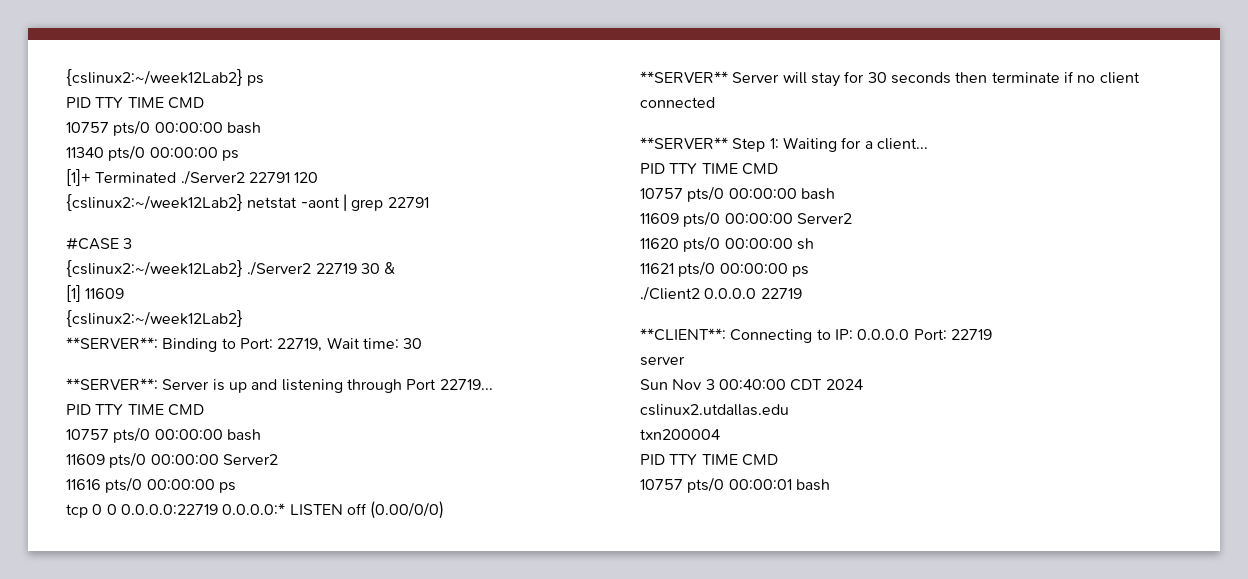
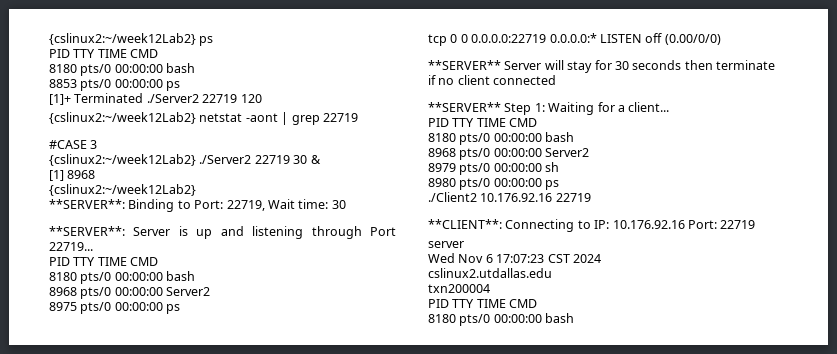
[66,120,261,136] [66,147,104,158] 10757 pts/0 00:00:00 bash // 11340 -> [49,63,196,76] [49,79,77,88] 8180 pts/0 00:00:00 bash // 8853
[248,172,290,183] 22791 -> [202,94,238,103] 22719
[387,197,429,208] 22791 -> [322,113,358,122] 22719
[85,288,125,299] 11609 -> [67,170,96,179] 8968
[66,427,261,443] [66,452,278,468] [66,479,101,490] 10757 pts/0 00:00:00 bash // 11609 pts/0 00:00:00 Server2 // 11616 -> [49,271,196,284] [49,287,211,299] [49,302,77,311] 8180 pts/0 00:00:00 bash // 8968 pts/0 00:00:00 Server2 // 8975
[640,186,835,202] [640,211,852,227] [640,238,679,249] 10757 pts/0 00:00:00 bash // 11609 pts/0 00:00:00 Server2 // 11620 -> [428,132,575,145] [428,148,590,160] [428,163,456,172] 8180 pts/0 00:00:00 bash // 8968 pts/0 00:00:00 Server2 // 8979
[640,263,674,274] 11621 -> [428,178,456,187] 8980
[704,288,757,299] 0.0.0.0 -> [480,193,553,202] 10.176.92.16
[857,329,910,340] 0.0.0.0 -> [612,220,685,229] 10.176.92.16
[640,379,823,391] Sun Nov 3 00:40:00 CDT -> [428,253,570,263] Wed Nov 6 17:07:23 CST
[640,477,792,493] 10757 pts/0 00:00:01 -> [428,314,542,326] 8180 pts/0 00:00:00

